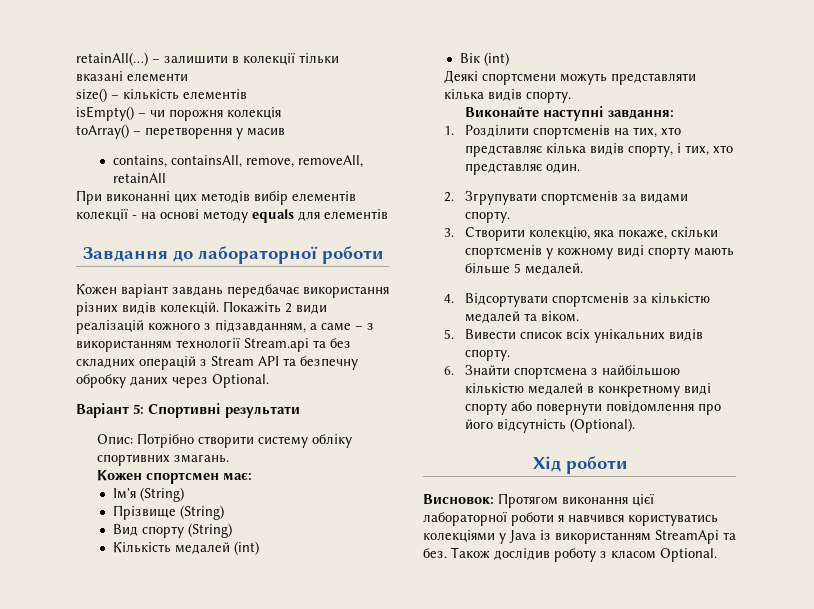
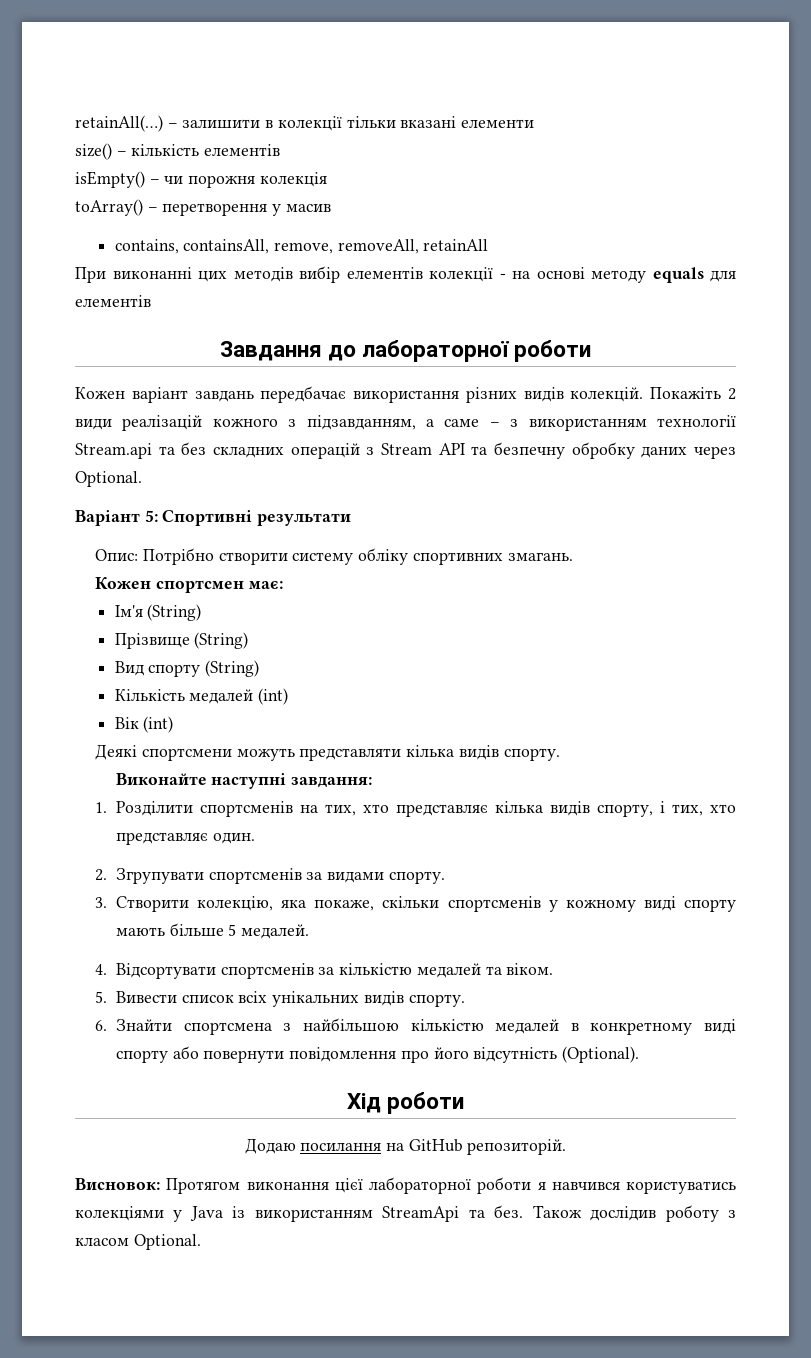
(627, 465) none -> [244,1138,567,1155] // Додаю посилання на GitHub репозиторій.

